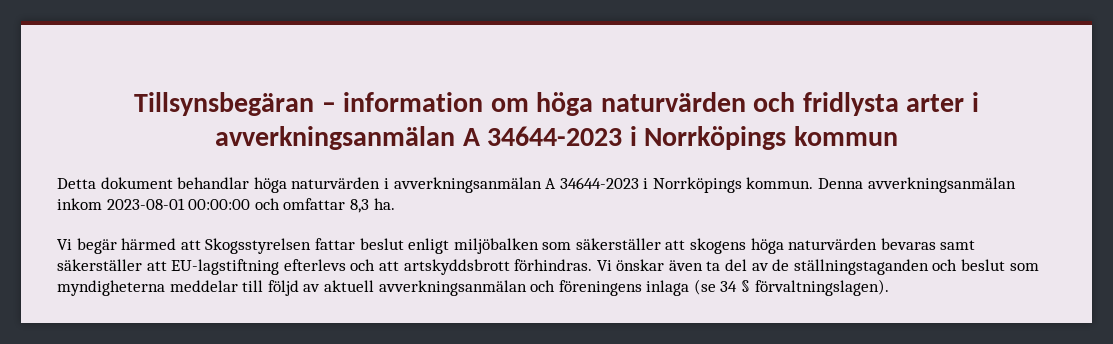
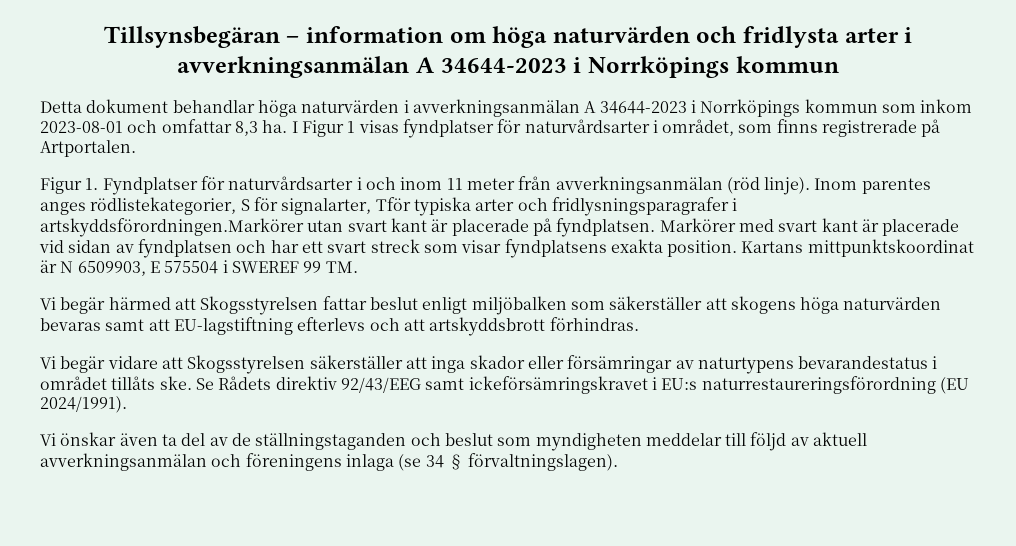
[746,177,1016,193] kommun. Denna avverkningsanmälan -> [804,99,916,113] kommun som
[188,199,251,210] 00:00:00 -> (123, 127) none
(395, 204) none -> [291,119,941,138] [40,140,136,157] [40,176,931,195] [40,197,738,216] [40,218,960,237] [39,239,974,258] [40,260,358,276] I Figur 1 visas fyndplatser för naturvårdsarter i området, som finns registrerade på Artportalen. // Figur 1. Fyndplatser för naturvårdsarter i och inom 11 meter från avverkningsanmälan (röd linje). Inom parentes anges rödlistekategorier, S för signalarter, Tför typiska arter och fridlysningsparagrafer i artskyddsförordningen.Markörer utan svart kant är placerade på fyndplatsen. Markörer med svart kant är placerade vid sidan av fyndplatsen och har ett svart streck som visar fyndplatsens exakta position. Kartans mittpunktskoordinat är N 6509903, E 575504 i SWEREF 99 TM.
[57,259,142,271] säkerställer -> (145, 325) none
(593, 265) none -> [40,355,938,374] [40,376,969,394] [40,396,127,413] // Vi begär vidare att Skogsstyrelsen säkerställer att inga skador eller försämringar av naturtypens bevarandestatus i området tillåts ske. Se Rådets direktiv 92/43/EEG samt ickeförsämringskravet i EU:s naturrestaureringsförordning (EU 2024/1991). //
[57,280,165,296] myndigheterna -> [535,433,642,451] myndigheten

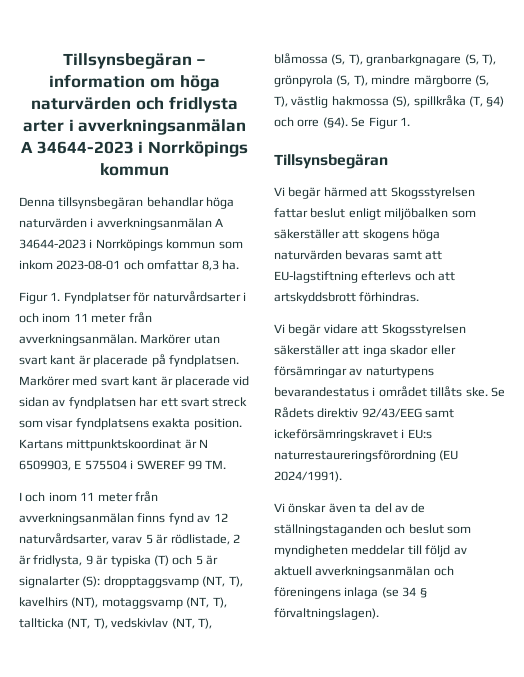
[40,99,169,113] Detta dokument -> [19,197,144,209] Denna tillsynsbegäran
[291,119,941,138] [40,140,136,157] I Figur 1 visas fyndplatser för naturvårdsarter i området, som finns registrerade på Artportalen. -> (239, 265) none
[555,176,931,195] [40,197,738,216] [40,218,304,237] avverkningsanmälan (röd linje). Inom parentes anges rödlistekategorier, S för signalarter, Tför typiska arter och fridlysningsparagrafer i artskyddsförordningen.Markörer -> [19,334,192,346] avverkningsanmälan. Markörer
[236,240,267,253] och -> (136, 403) none
(358, 267) none -> [19,491,158,502] [19,513,228,525] [19,533,240,545] [19,555,218,567] [19,576,243,588] [19,597,227,609] [19,618,212,629] [274,53,496,66] [274,75,489,87] [274,95,505,108] [274,117,410,129] [274,154,388,169] // I och inom 11 meter från avverkningsanmälan finns fynd av 12 naturvårdsarter, varav 5 är rödlistade, 2 är fridlysta, 9 är typiska (T) och 5 är signalarter (S): dropptaggsvamp (NT, T), kavelhirs (NT), motaggsvamp (NT, T), tallticka (NT, T), vedskivlav (NT, T), blåmossa (S, T), granbarkgnagare (S, T), grönpyrola (S, T), mindre märgborre (S, T), västlig hakmossa (S), spillkråka (T, §4) och orre (§4). Se Figur 1. // Tillsynsbegäran

